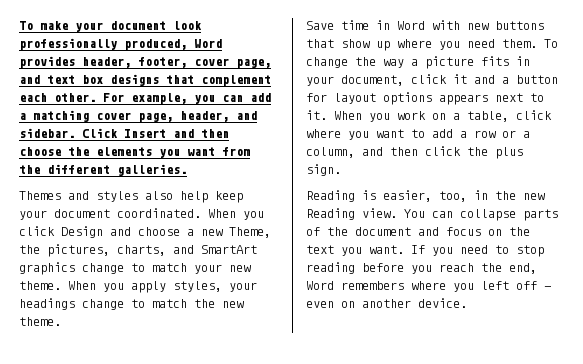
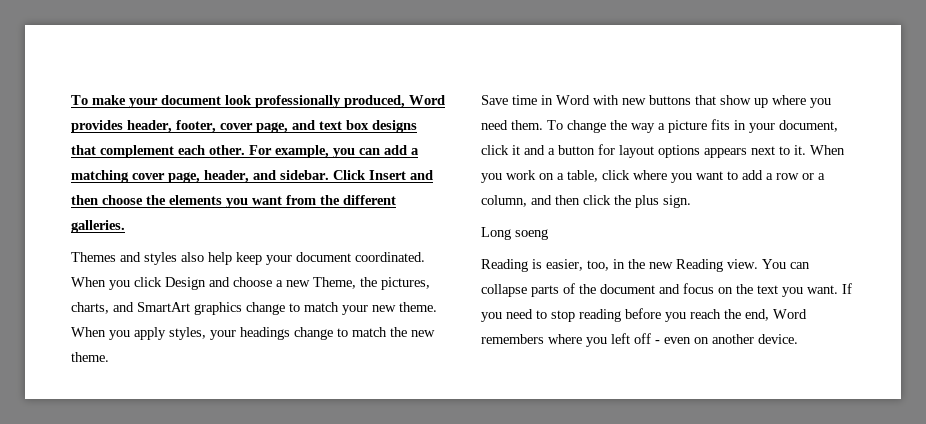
(341, 170) none -> [481,227,548,240] // Long soeng

